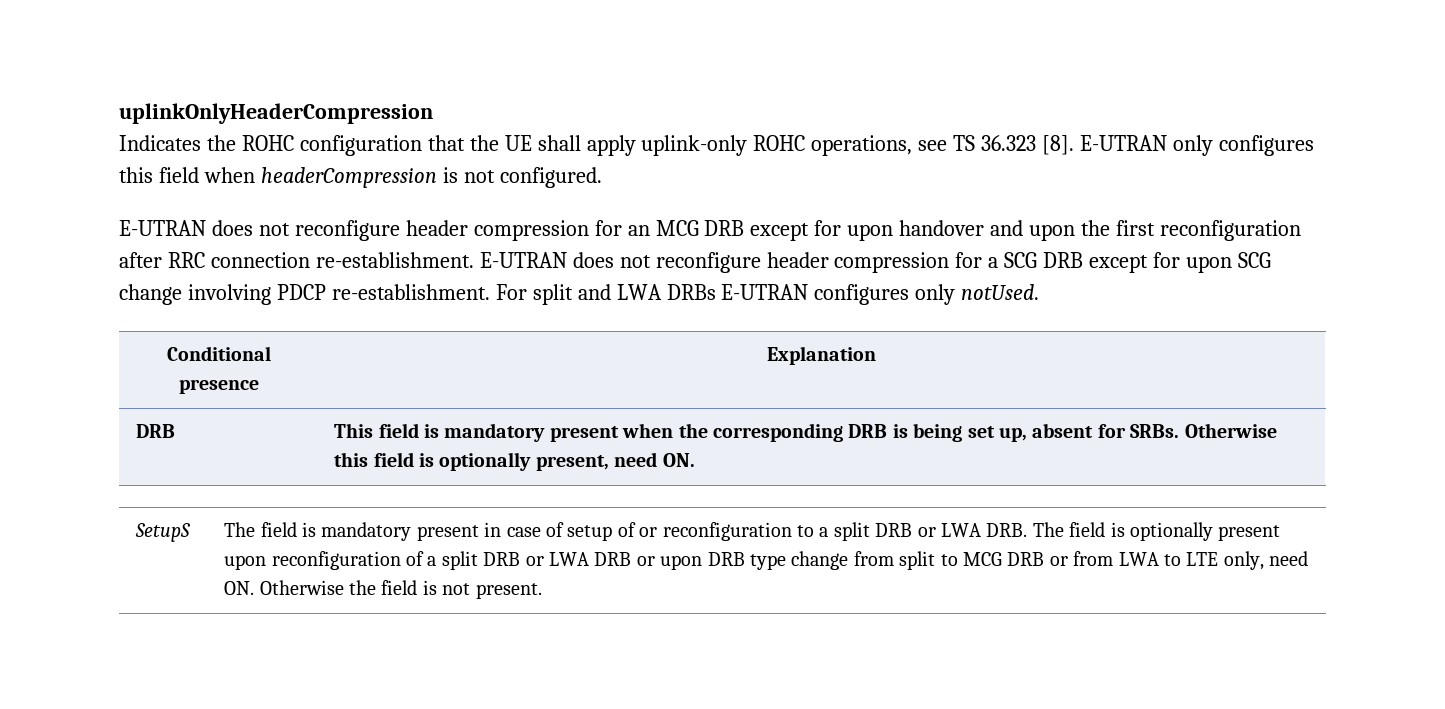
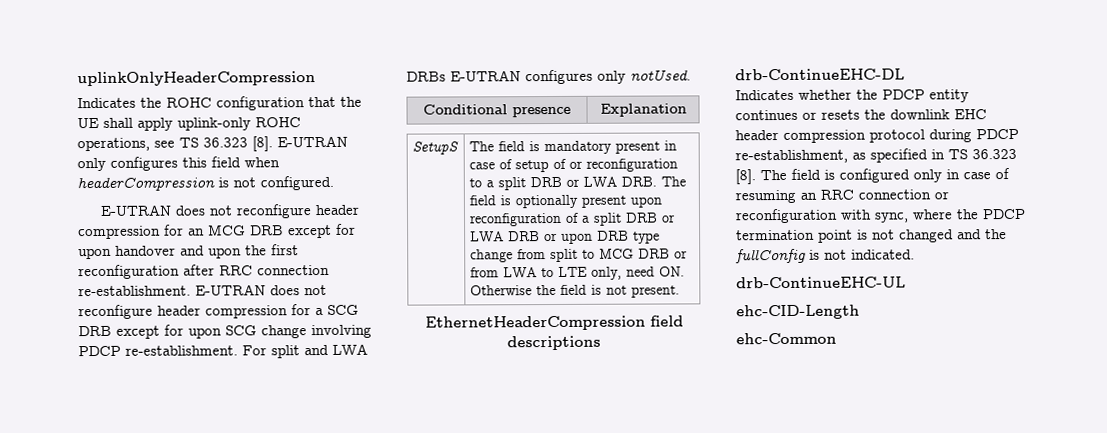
[136,424,176,438] [334,423,1277,442] [334,452,695,471] // DRB | This field is mandatory present when the corresponding DRB is being set up, absent for SRBs. Otherwise this field is optionally present, need ON. -> (687, 110) none
(542, 591) none -> [424,315,684,331] [507,335,601,351] [735,68,905,81] [735,89,969,103] [735,109,987,121] [735,128,1019,143] [735,148,1017,164] [735,168,1010,185] [735,189,949,204] [735,208,1026,224] [736,229,1007,243] [735,248,915,264] [736,276,906,289] [736,304,860,320] [736,332,837,345] // EthernetHeaderCompression field descriptions // drb-ContinueEHC-DL // Indicates whether the PDCP entity continues or resets the downlink EHC header compression protocol during PDCP re-establishment, as specified in TS 36.323 [8]. The field is configured only in case of resuming an RRC connection or reconfiguration with sync, where the PDCP termination point is not changed and the fullConfig is not indicated. // drb-ContinueEHC-UL // ehc-CID-Length // ehc-Common

